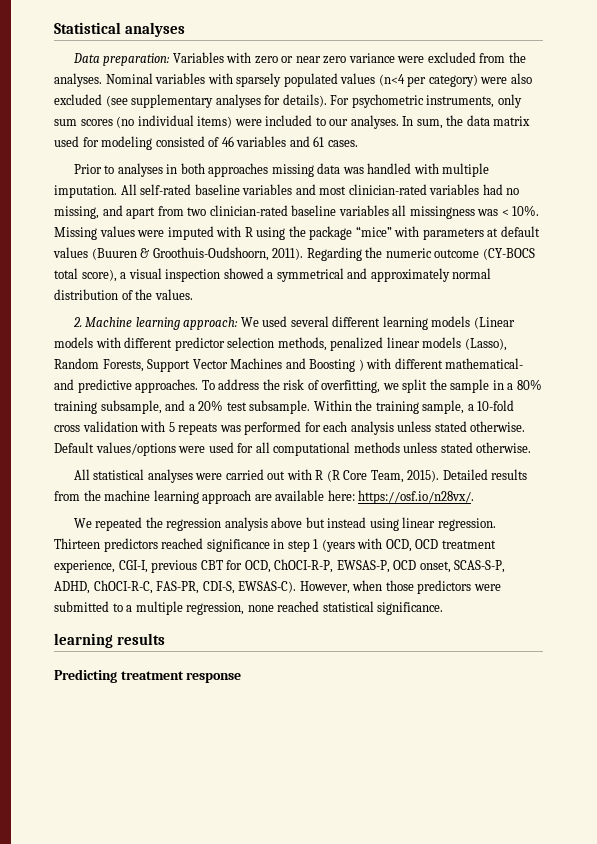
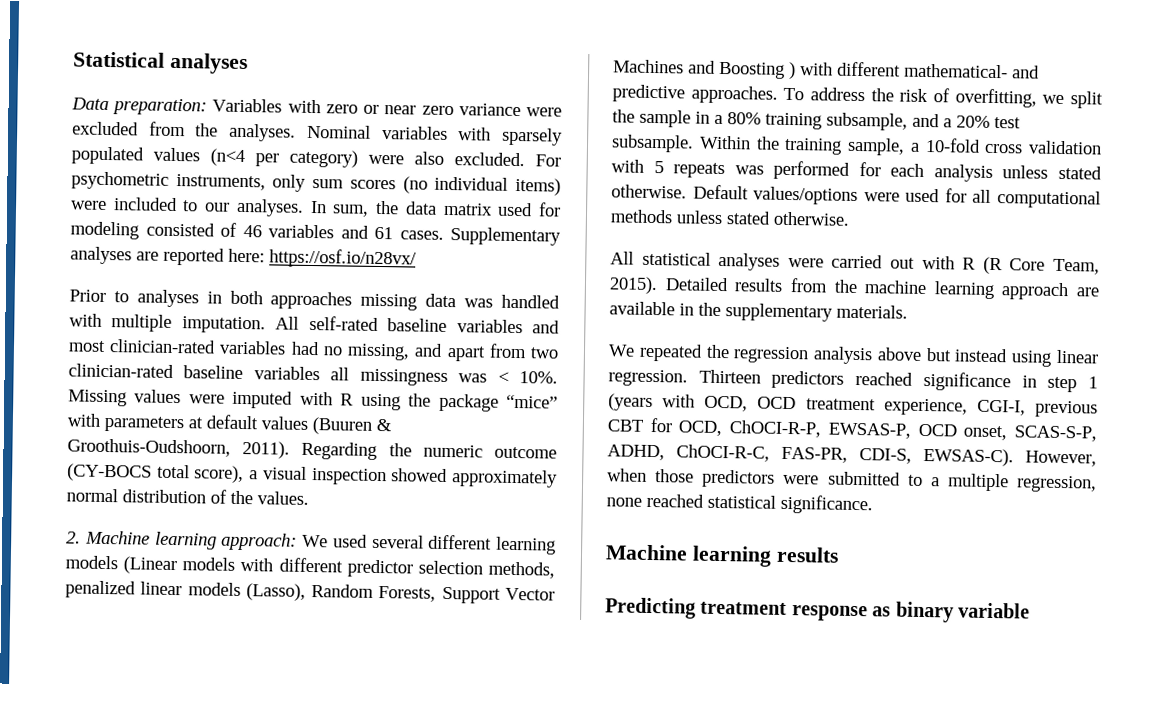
[54,94,327,108] excluded (see supplementary analyses for details). -> [454,152,525,167] excluded.
(358, 143) none -> [450,227,561,246] [70,246,417,269] Supplementary analyses are reported here: https://osf.io/n28vx/
[267,268,368,282] a symmetrical and -> (449, 475) none
[327,490,475,504] here: https://osf.io/n28vx/. -> [679,302,908,322] in the supplementary materials.
(444, 608) none -> [605,544,688,561] Machine
(242, 677) none -> [872,601,1030,623] as binary variable

